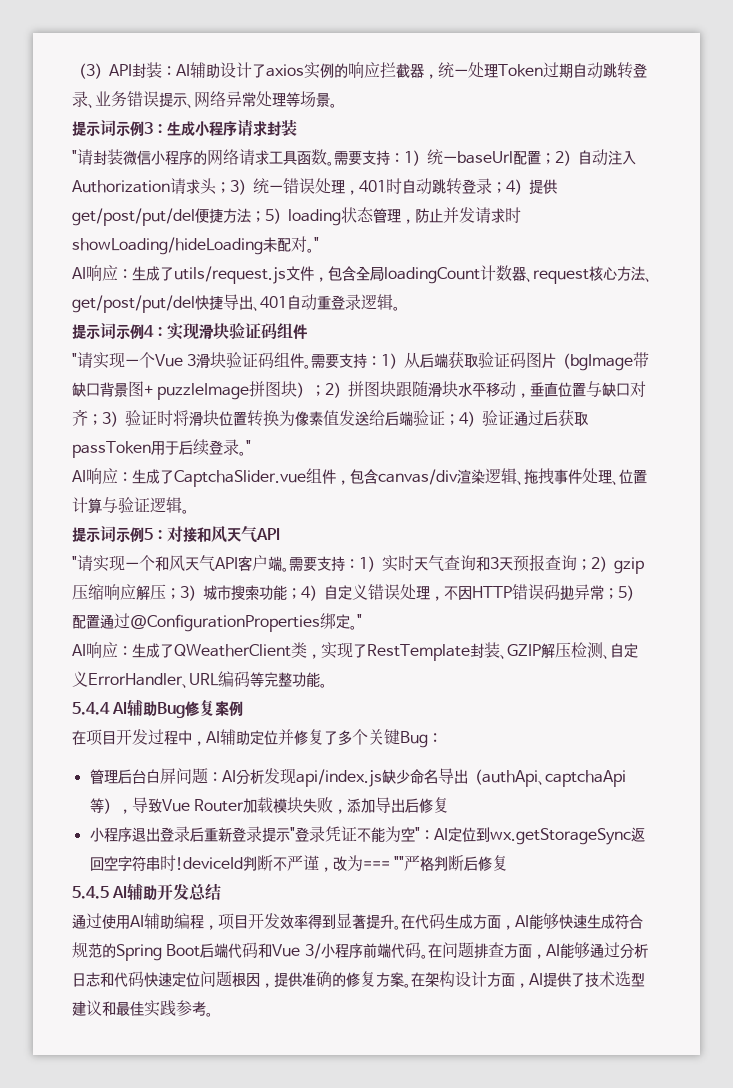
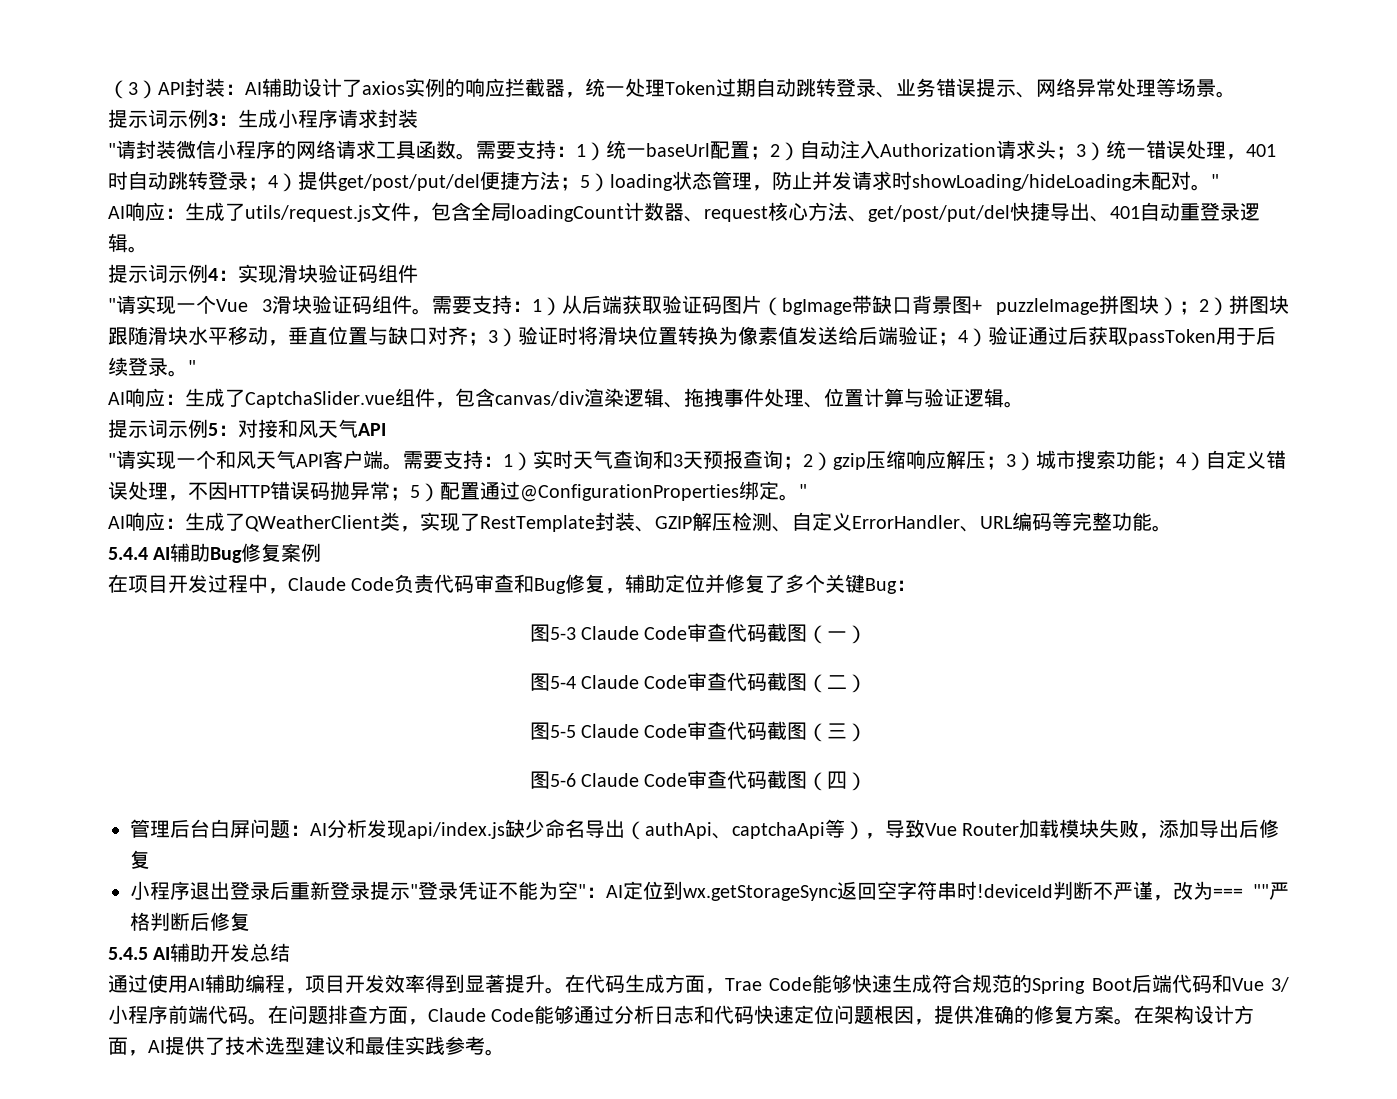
[206,731,220,743] AI -> [288,574,626,594] Claude Code负责代码审查和Bug修复，
(442, 738) none -> [529,623,868,644] [529,672,868,693] [529,721,868,742] [529,770,868,791] // 图5-3 Claude Code审查代码截图（一） // 图5-4 Claude Code审查代码截图（二） // 图5-5 Claude Code审查代码截图（三） // 图5-6 Claude Code审查代码截图（四）
[515,915,529,927] AI -> [725,977,813,991] Trae Code
[545,944,560,956] AI -> [428,1008,535,1022] Claude Code

